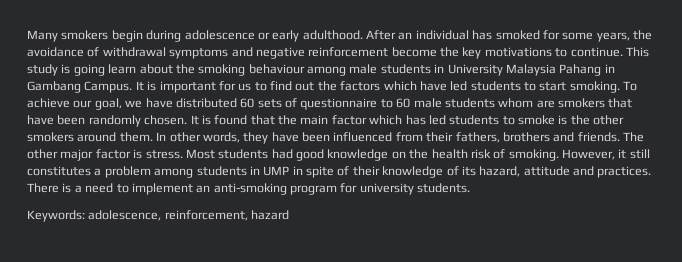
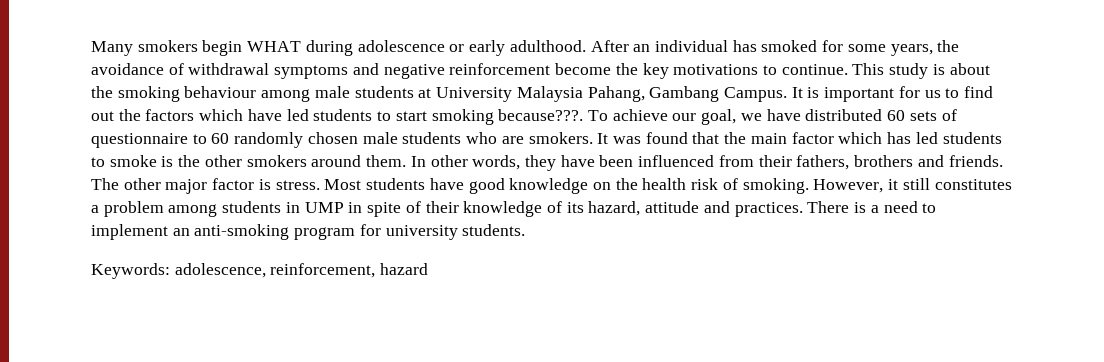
(143, 36) none -> [247,41,302,52] WHAT
[73,64,137,76] going learn -> (945, 69) none
[434,64,445,73] in -> [418,88,432,98] at
[559,64,615,76] Pahang in -> [587,86,645,102] Pahang,
[569,81,620,93] smoking. -> [431,109,584,125] smoking because???.
[413,98,633,108] [27,115,211,127] male students whom are smokers that have been randomly chosen. It is -> [234,132,641,148] randomly chosen male students who are smokers. It was
[271,149,293,159] had -> [429,178,464,190] have

